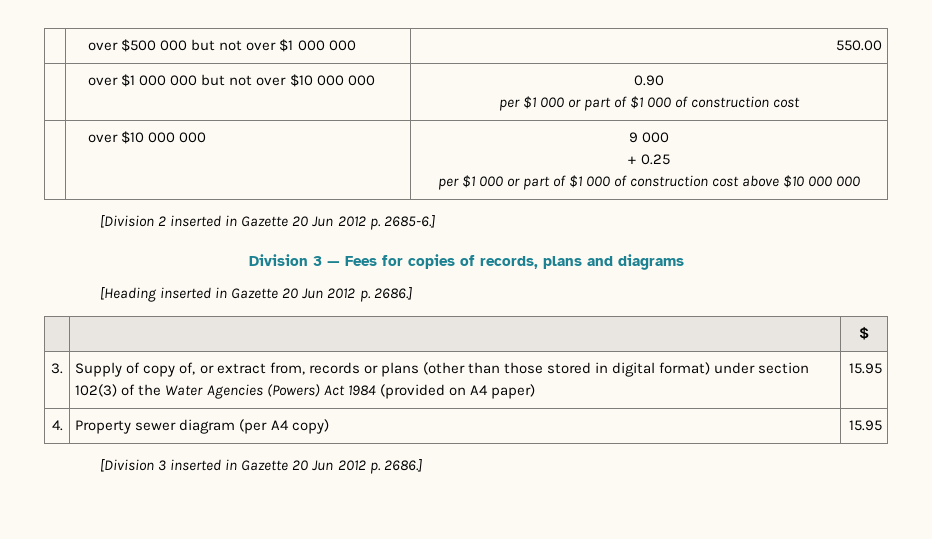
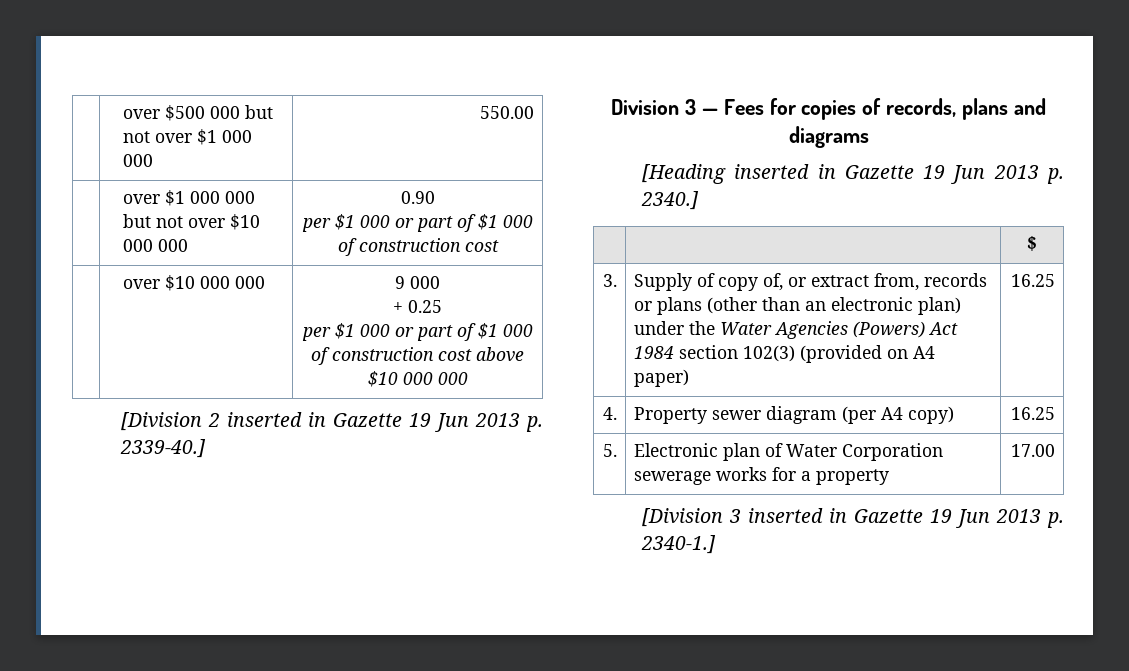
[292,215,435,230] 20 Jun 2012 p. 2685-6.] -> [409,413,544,432] [120,439,207,458] 19 Jun 2013 p. 2339-40.]
[282,287,412,302] 20 Jun 2012 p. 2686.] -> [923,165,1064,184] [641,191,700,210] 19 Jun 2013 p. 2340.]
[503,362,810,377] [75,384,136,397] those stored in digital format) under section 102(3) of -> [804,297,961,315] [633,321,684,335] an electronic plan) under
(376, 390) none -> [678,345,795,362] section 102(3)
[848,363,882,374] 15.95 -> [1011,274,1056,287] 16.25
[848,420,882,431] 15.95 -> [1011,407,1056,420] [602,444,617,457] [633,443,943,461] [633,467,889,485] [1011,444,1056,457] 16.25 // 5. | Electronic plan of Water Corporation sewerage works for a property | 17.00
[292,459,422,474] 20 Jun 2012 p. 2686.] -> [930,509,1064,528] [641,535,717,554] 19 Jun 2013 p. 2340-1.]

